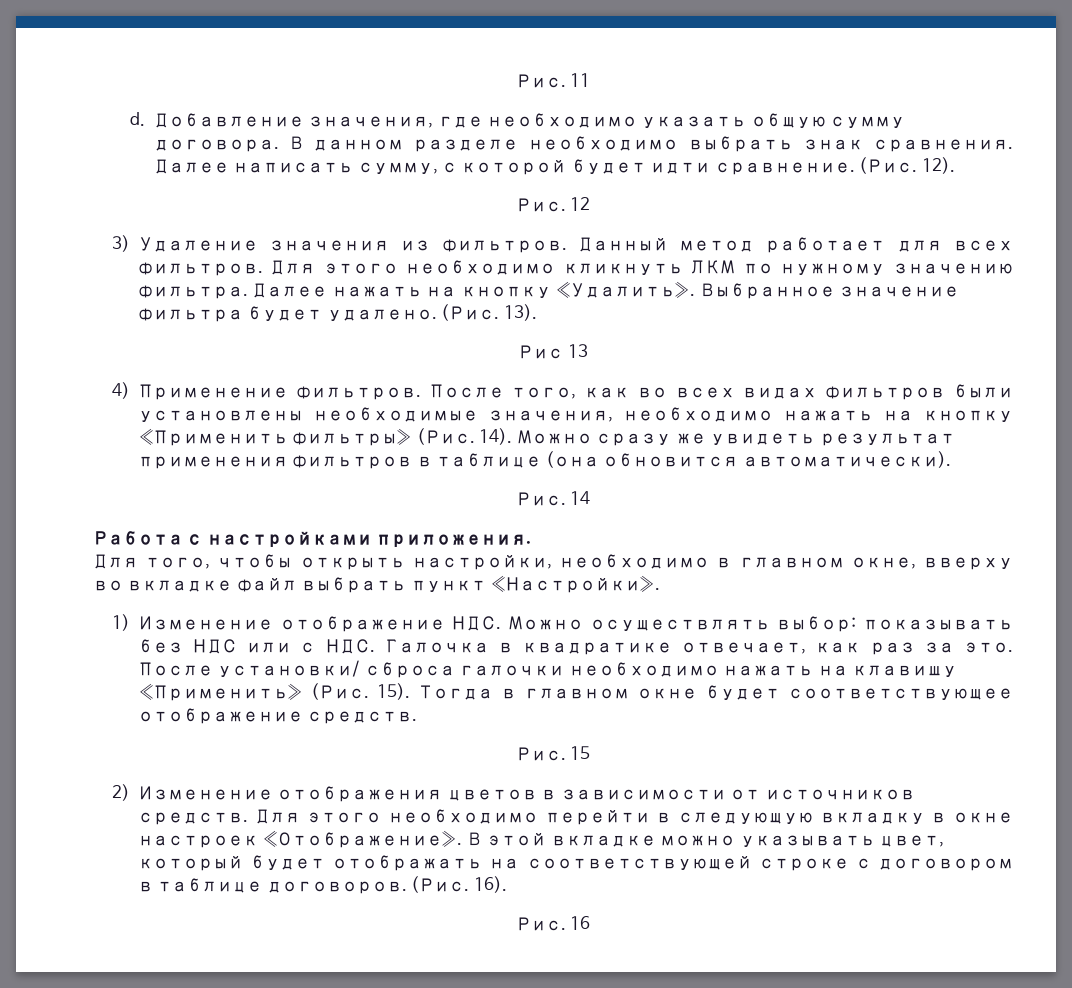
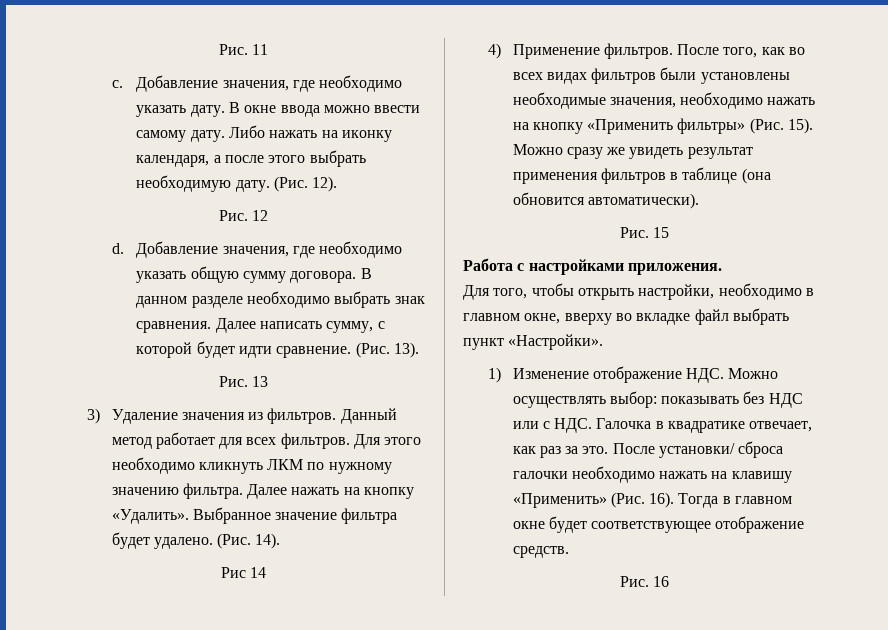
(591, 80) none -> [111,75,403,92] [136,102,421,117] [136,125,392,142] [136,150,366,167] [136,175,338,192] [218,210,269,221] // c. Добавление значения, где необходимо указать дату. В окне ввода можно ввести самому дату. Либо нажать на иконку календаря, а после этого выбрать необходимую дату. (Рис. 12). // Рис. 12
[921,157,955,174] [515,197,591,212] 12). // Рис. 12 -> [393,342,419,358] [218,376,269,387] 13). // Рис. 13
[503,304,537,321] 13). -> [255,533,281,549] 14).
[567,344,588,358] 13 -> [250,567,267,578] 14
[479,428,513,445] 14). -> [788,118,814,134] 15).
[570,491,591,505] 14 -> [653,227,670,238] 15
[376,683,410,700] 15). -> [649,492,675,508] 16).
[515,746,591,761] [111,784,915,802] [137,809,1013,825] [137,830,945,848] [137,855,1013,871] [137,876,507,894] // Рис. 15 // 2) Изменение отображения цветов в зависимости от источников средств. Для этого необходимо перейти в следующую вкладку в окне настроек «Отображение». В этой вкладке можно указывать цвет, который будет отображать на соответствующей строке с договором в таблице договоров. (Рис. 16). -> (569, 552) none

